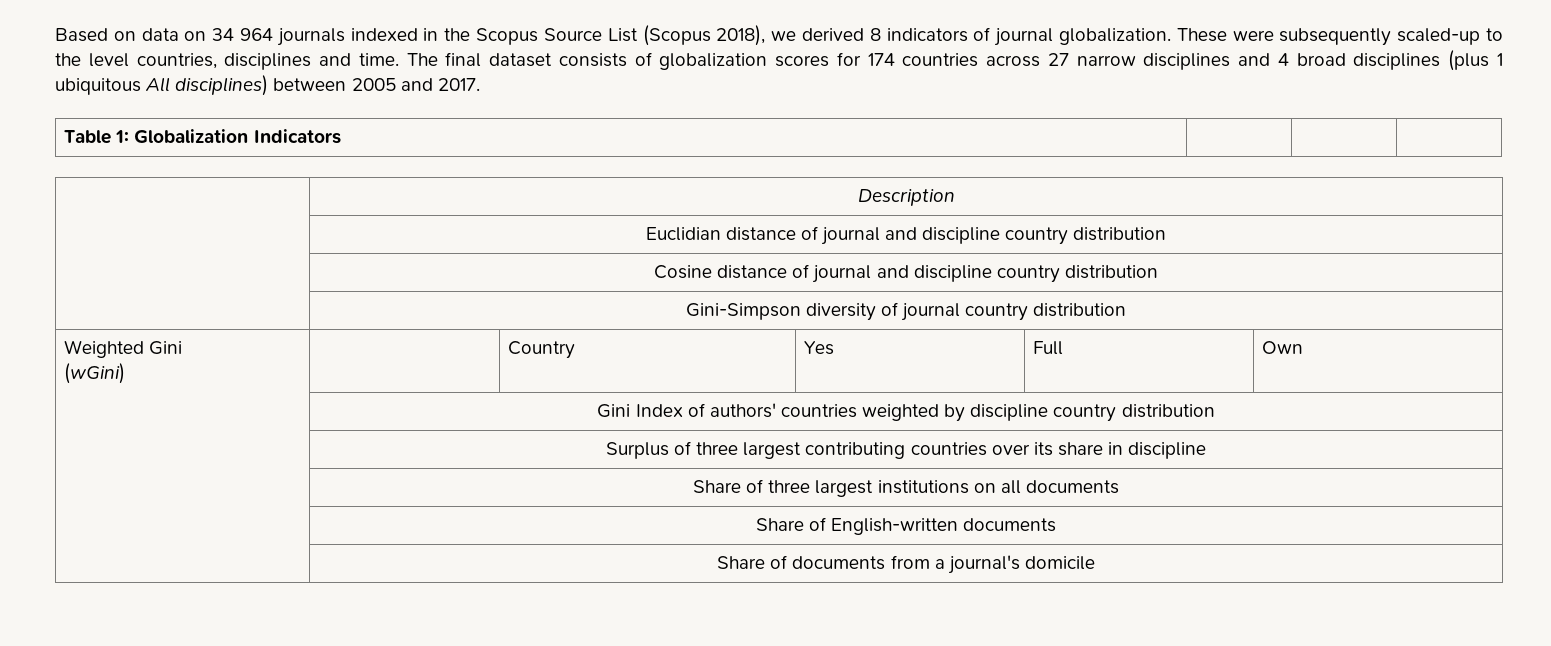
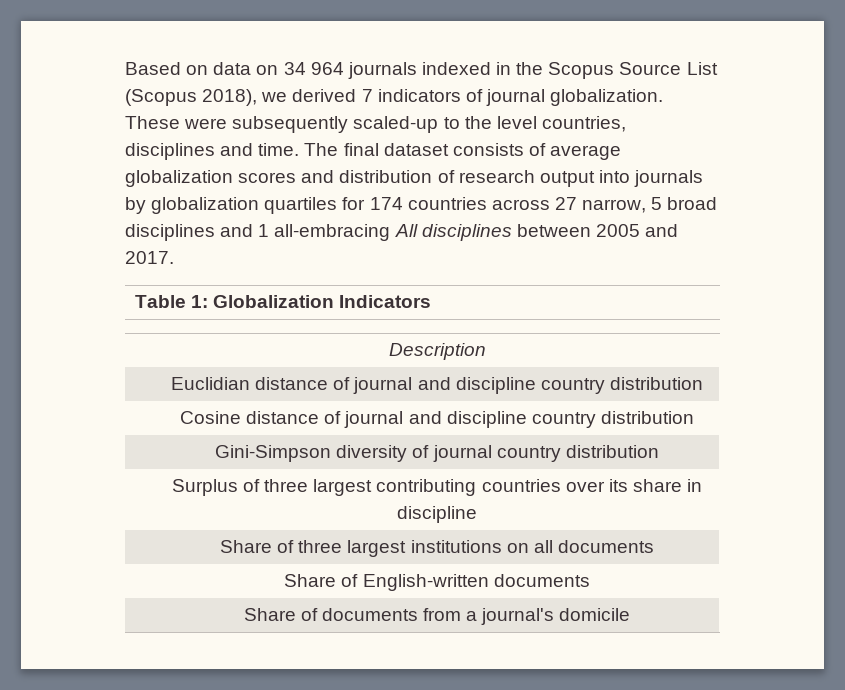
[869,28,881,41] 8 -> [361,89,373,102] 7
(652, 59) none -> [550,145,622,160] average
(830, 61) none -> [301,170,704,187] [125,197,338,214] and distribution of research output into journals by globalization quartiles
[1076,50,1503,71] [55,75,269,96] narrow disciplines and 4 broad disciplines (plus 1 ubiquitous All disciplines) -> [582,197,718,213] [125,224,512,241] narrow, 5 broad disciplines and 1 all-embracing All disciplines
[64,340,183,358] [64,363,126,384] [508,341,576,359] [804,341,835,355] [1033,341,1064,355] [1262,341,1304,354] [597,403,1215,422] // Weighted Gini // (wGini) | | Country | Yes | Full | Own // | Gini Index of authors' countries weighted by discipline country distribution -> (659, 451) none

